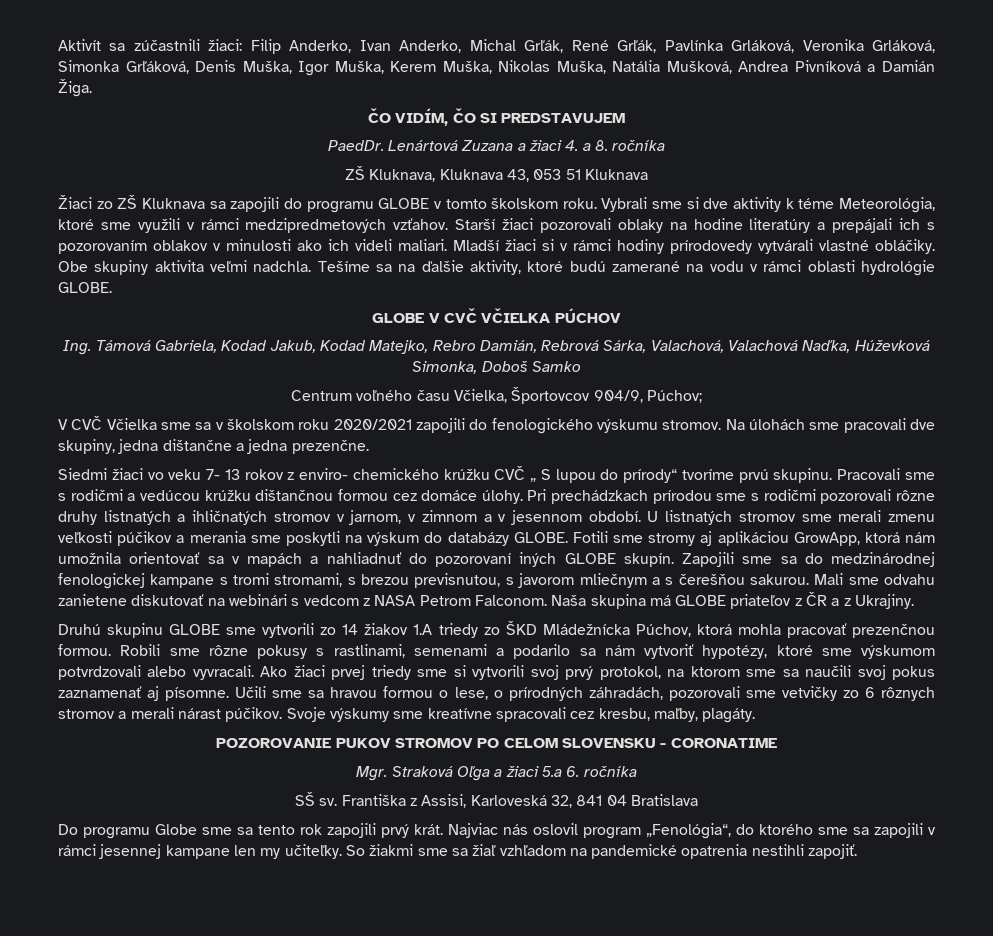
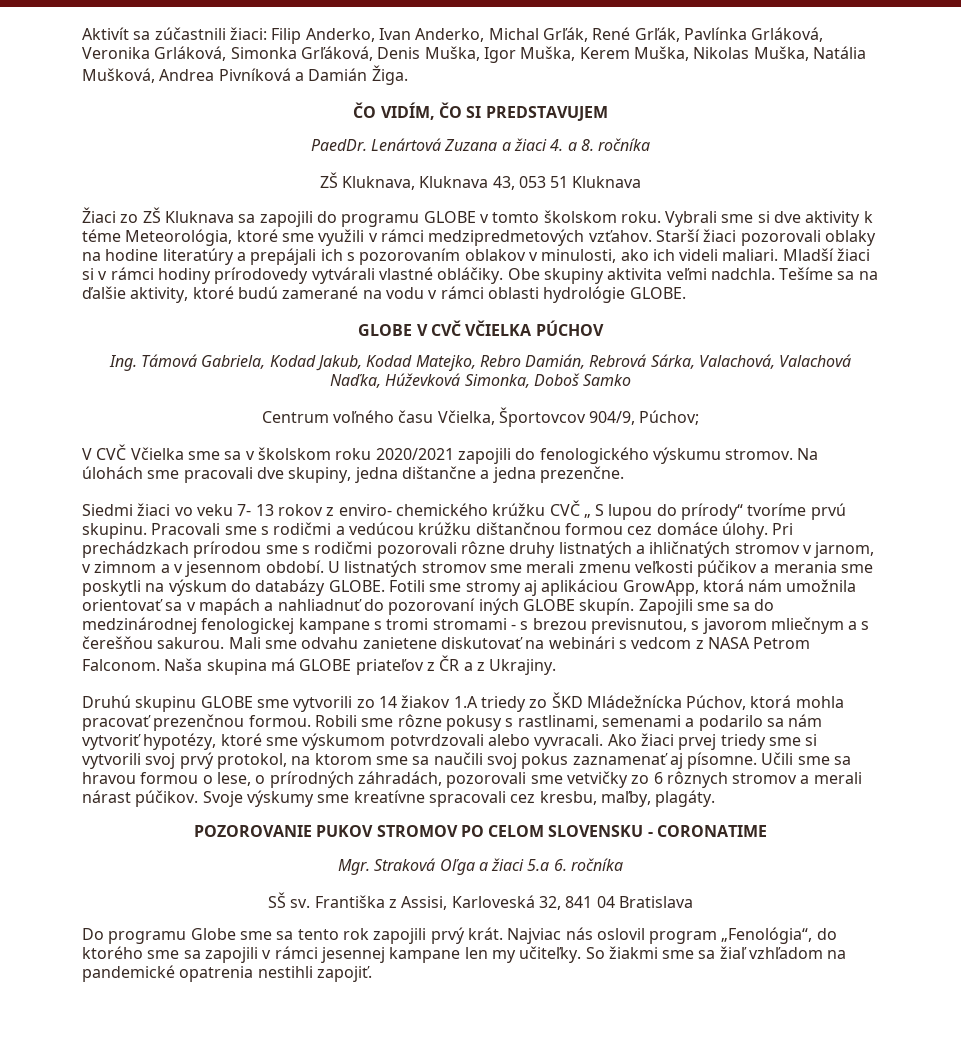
[226,239,291,251] minulosti -> [541,249,617,263] minulosti,
[274,573,343,587] stromami, -> [432,618,516,630] stromami -

